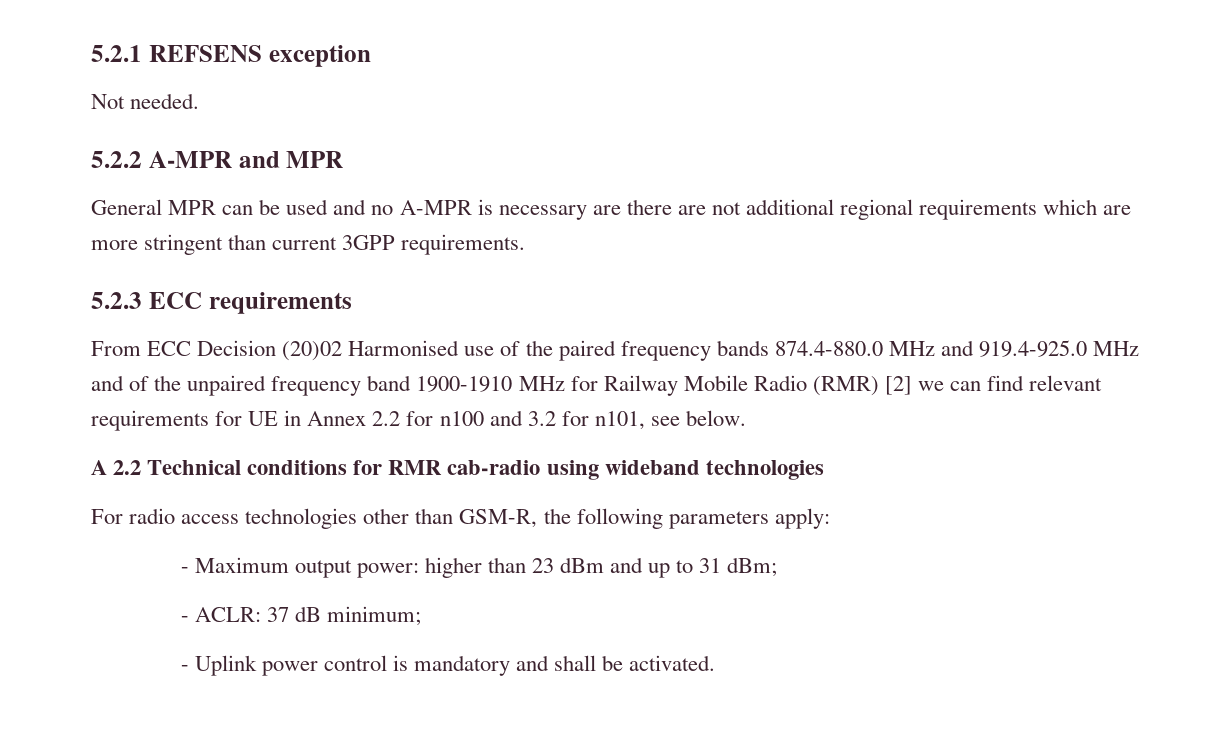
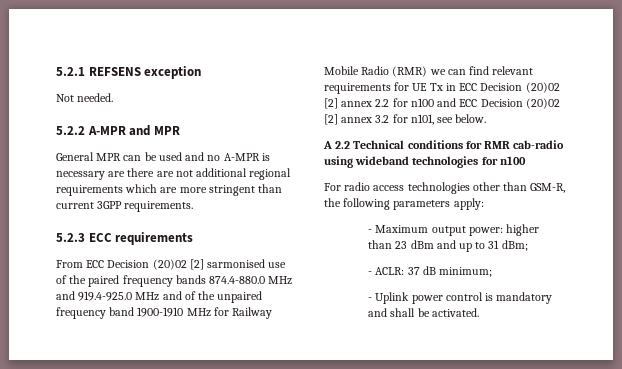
[348,340,460,356] Harmonised -> [189,259,266,270] [2] sarmonised
[884,376,912,395] [2] -> (428, 71) none
[284,410,523,426] in Annex 2.2 for n100 and -> [429,82,560,93] [324,98,560,109] [324,114,373,125] Tx in ECC Decision (20)02 [2] annex 2.2 for n100 and ECC Decision (20)02 [2] annex
(824, 470) none -> [481,156,526,165] for n100

